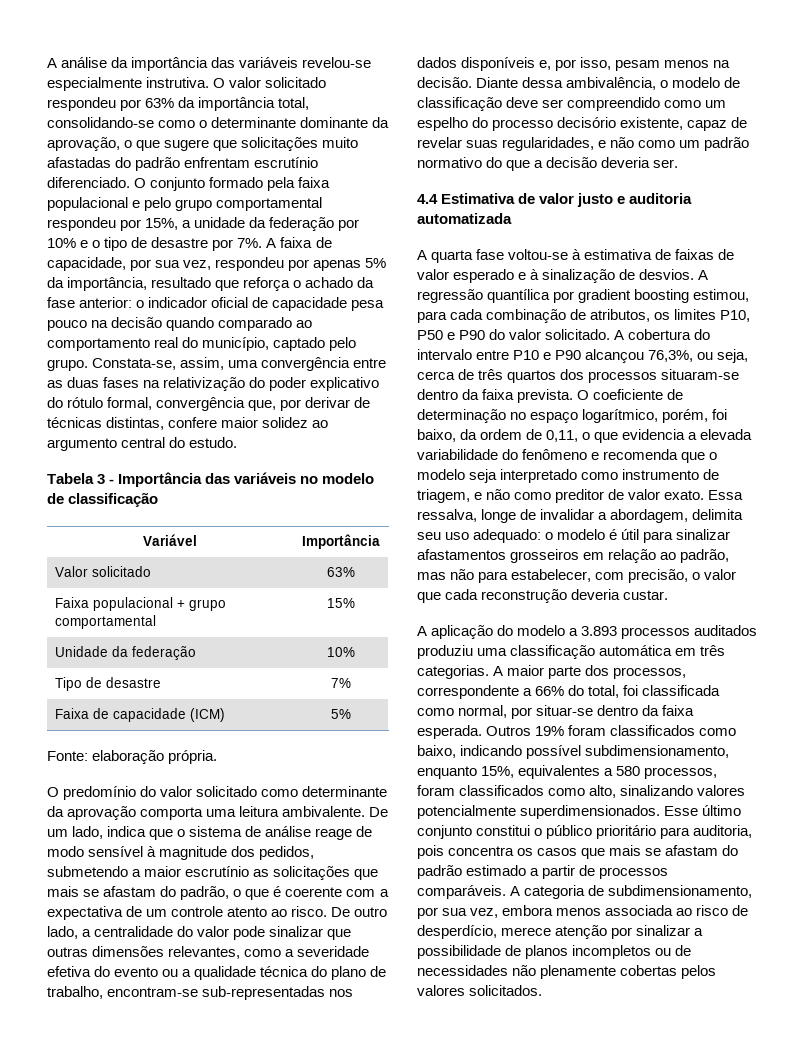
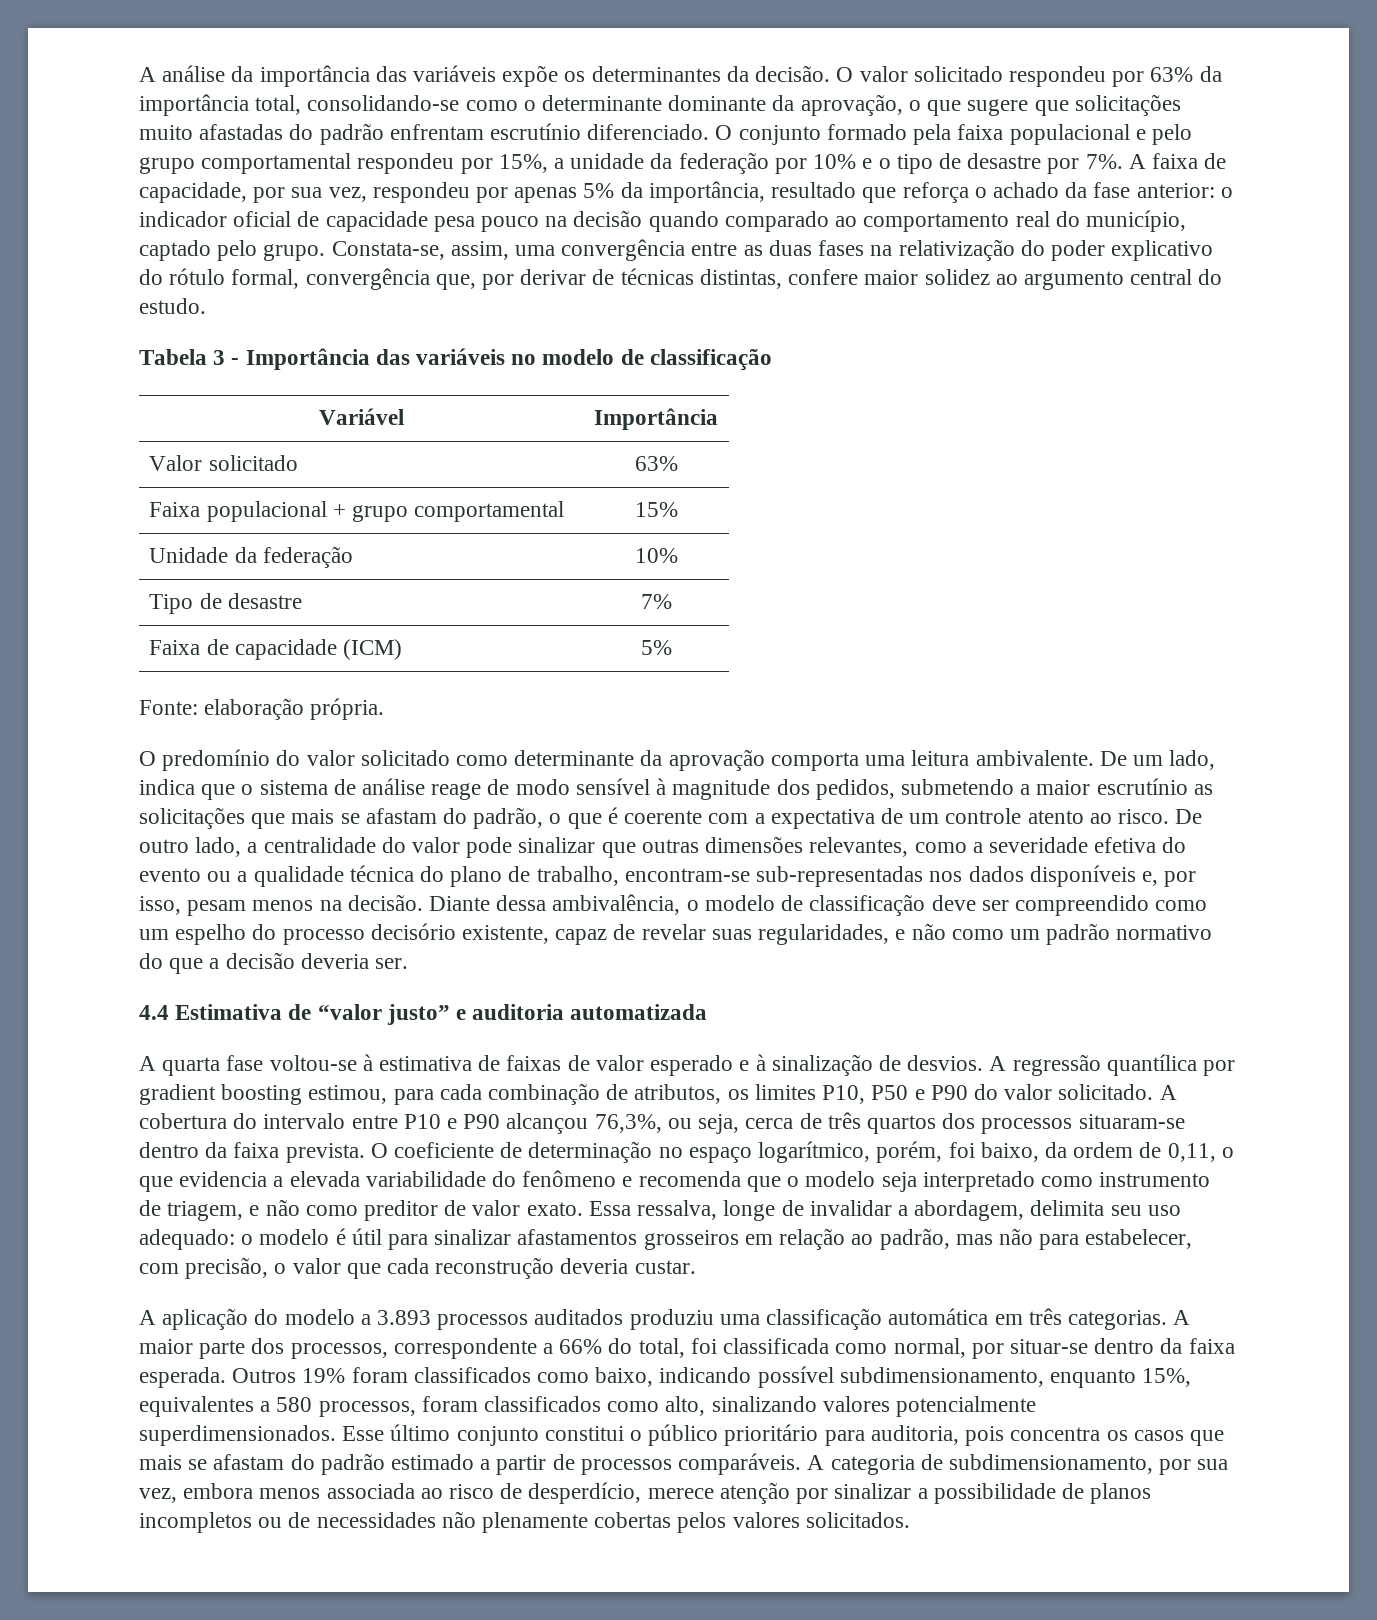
[302,57,372,68] [47,77,210,91] revelou-se especialmente instrutiva. -> [502,65,831,87] expõe os determinantes da decisão.
[539,193,614,207] valor justo -> [317,1004,450,1025] “valor justo”

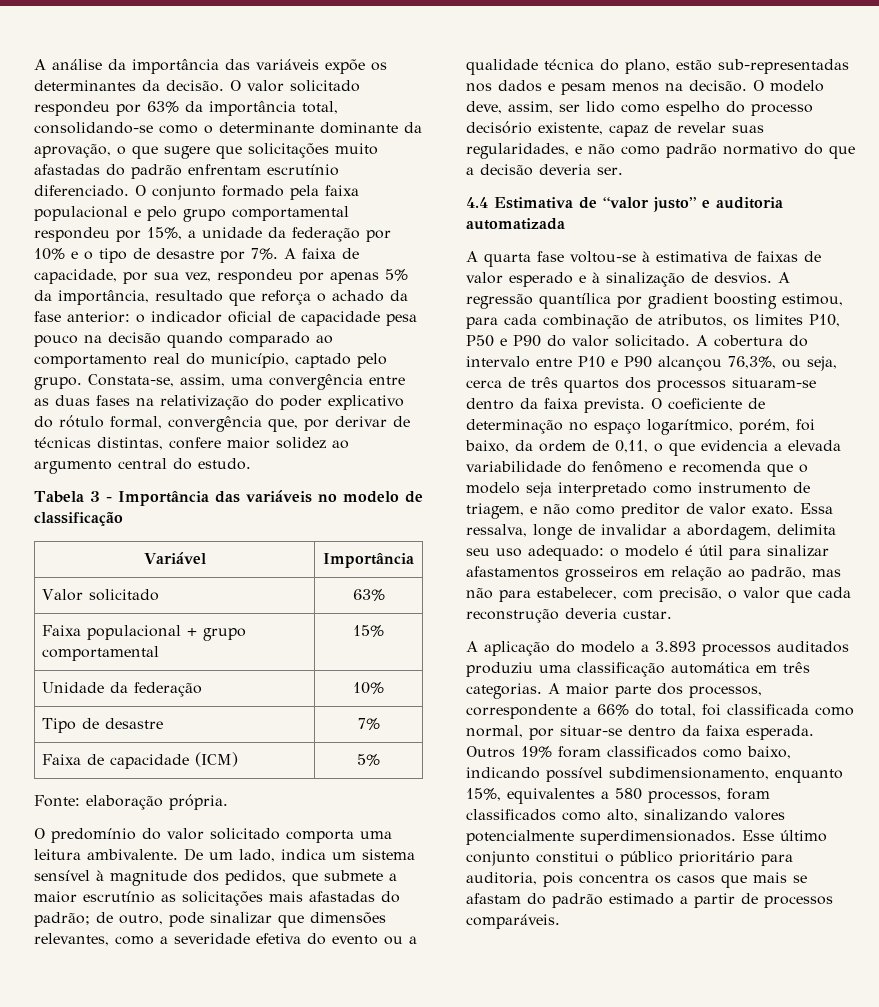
[456,749,765,771] como determinante da aprovação -> (280, 834) none
[201,778,570,800] que o sistema de análise reage de modo -> [332,849,415,860] um sistema
[900,779,1014,795] submetendo -> [292,870,383,886] que submete
[251,807,1203,829] [139,837,461,857] que mais se afastam do padrão, o que é coerente com a expectativa de um controle atento ao risco. De outro lado, a centralidade do valor -> [269,891,400,903] [34,912,163,927] mais afastadas do padrão; de outro,
[641,839,699,853] outras -> (304, 921) none
[450,865,1197,887] [139,894,1208,916] [139,929,169,940] plano de trabalho, encontram-se sub-representadas nos dados disponíveis e, por isso, pesam menos na decisão. Diante dessa ambivalência, o modelo de classificação deve ser compreendido como um -> [625,59,849,74] [466,80,824,95] [466,101,660,114] plano, estão sub-representadas nos dados e pesam menos na decisão. O modelo deve, assim, ser lido como
[1009,929,1040,940] um -> (660, 150) none
[807,1454,1229,1475] [139,1482,1152,1504] [139,1511,910,1533] A categoria de subdimensionamento, por sua vez, embora menos associada ao risco de desperdício, merece atenção por sinalizar a possibilidade de planos incompletos ou de necessidades não plenamente cobertas pelos valores solicitados. -> (560, 921) none

